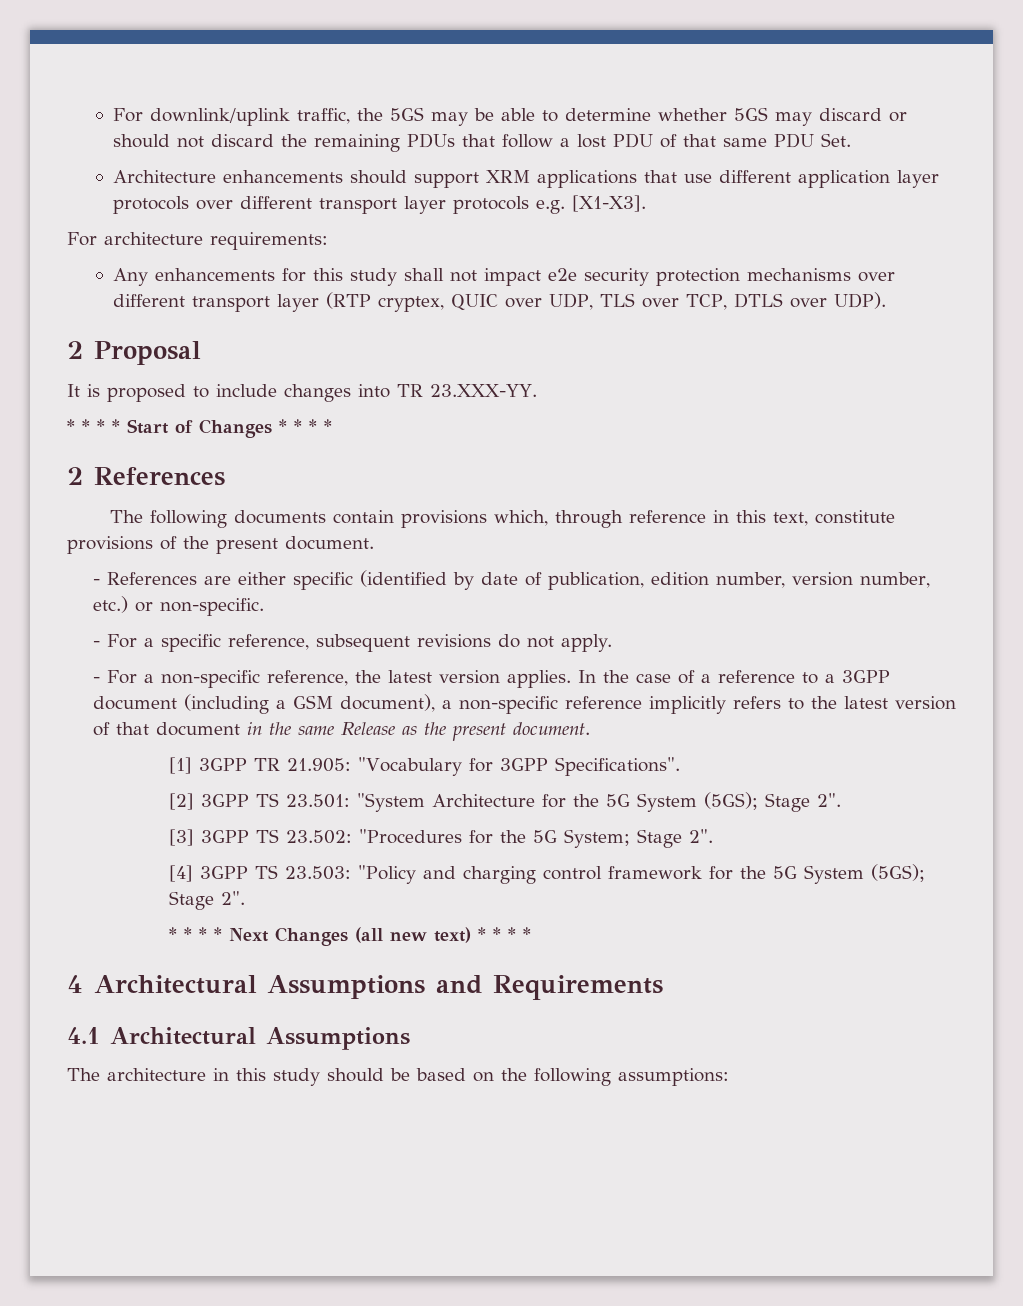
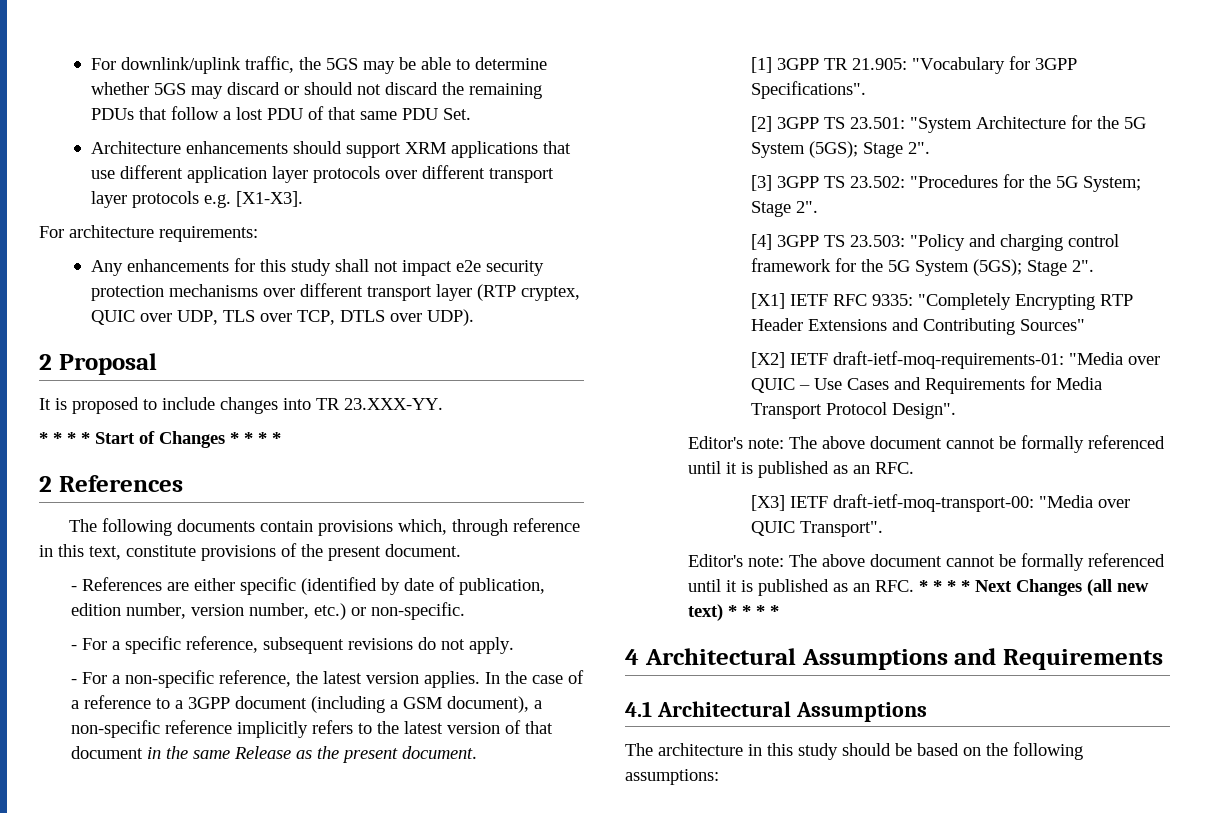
(245, 898) none -> [751,293,1134,310] [751,318,1086,335] [751,351,1161,369] [751,376,1103,394] [751,402,957,419] [688,435,1166,453] [688,461,915,478] [751,494,1131,512] [751,521,884,537] [688,553,1166,571] [688,579,915,596] [X1] IETF RFC 9335: "Completely Encrypting RTP Header Extensions and Contributing Sources" // [X2] IETF draft-ietf-moq-requirements-01: "Media over QUIC – Use Cases and Requirements for Media Transport Protocol Design". // Editor's note: The above document cannot be formally referenced until it is published as an RFC. // [X3] IETF draft-ietf-moq-transport-00: "Media over QUIC Transport". // Editor's note: The above document cannot be formally referenced until it is published as an RFC.

